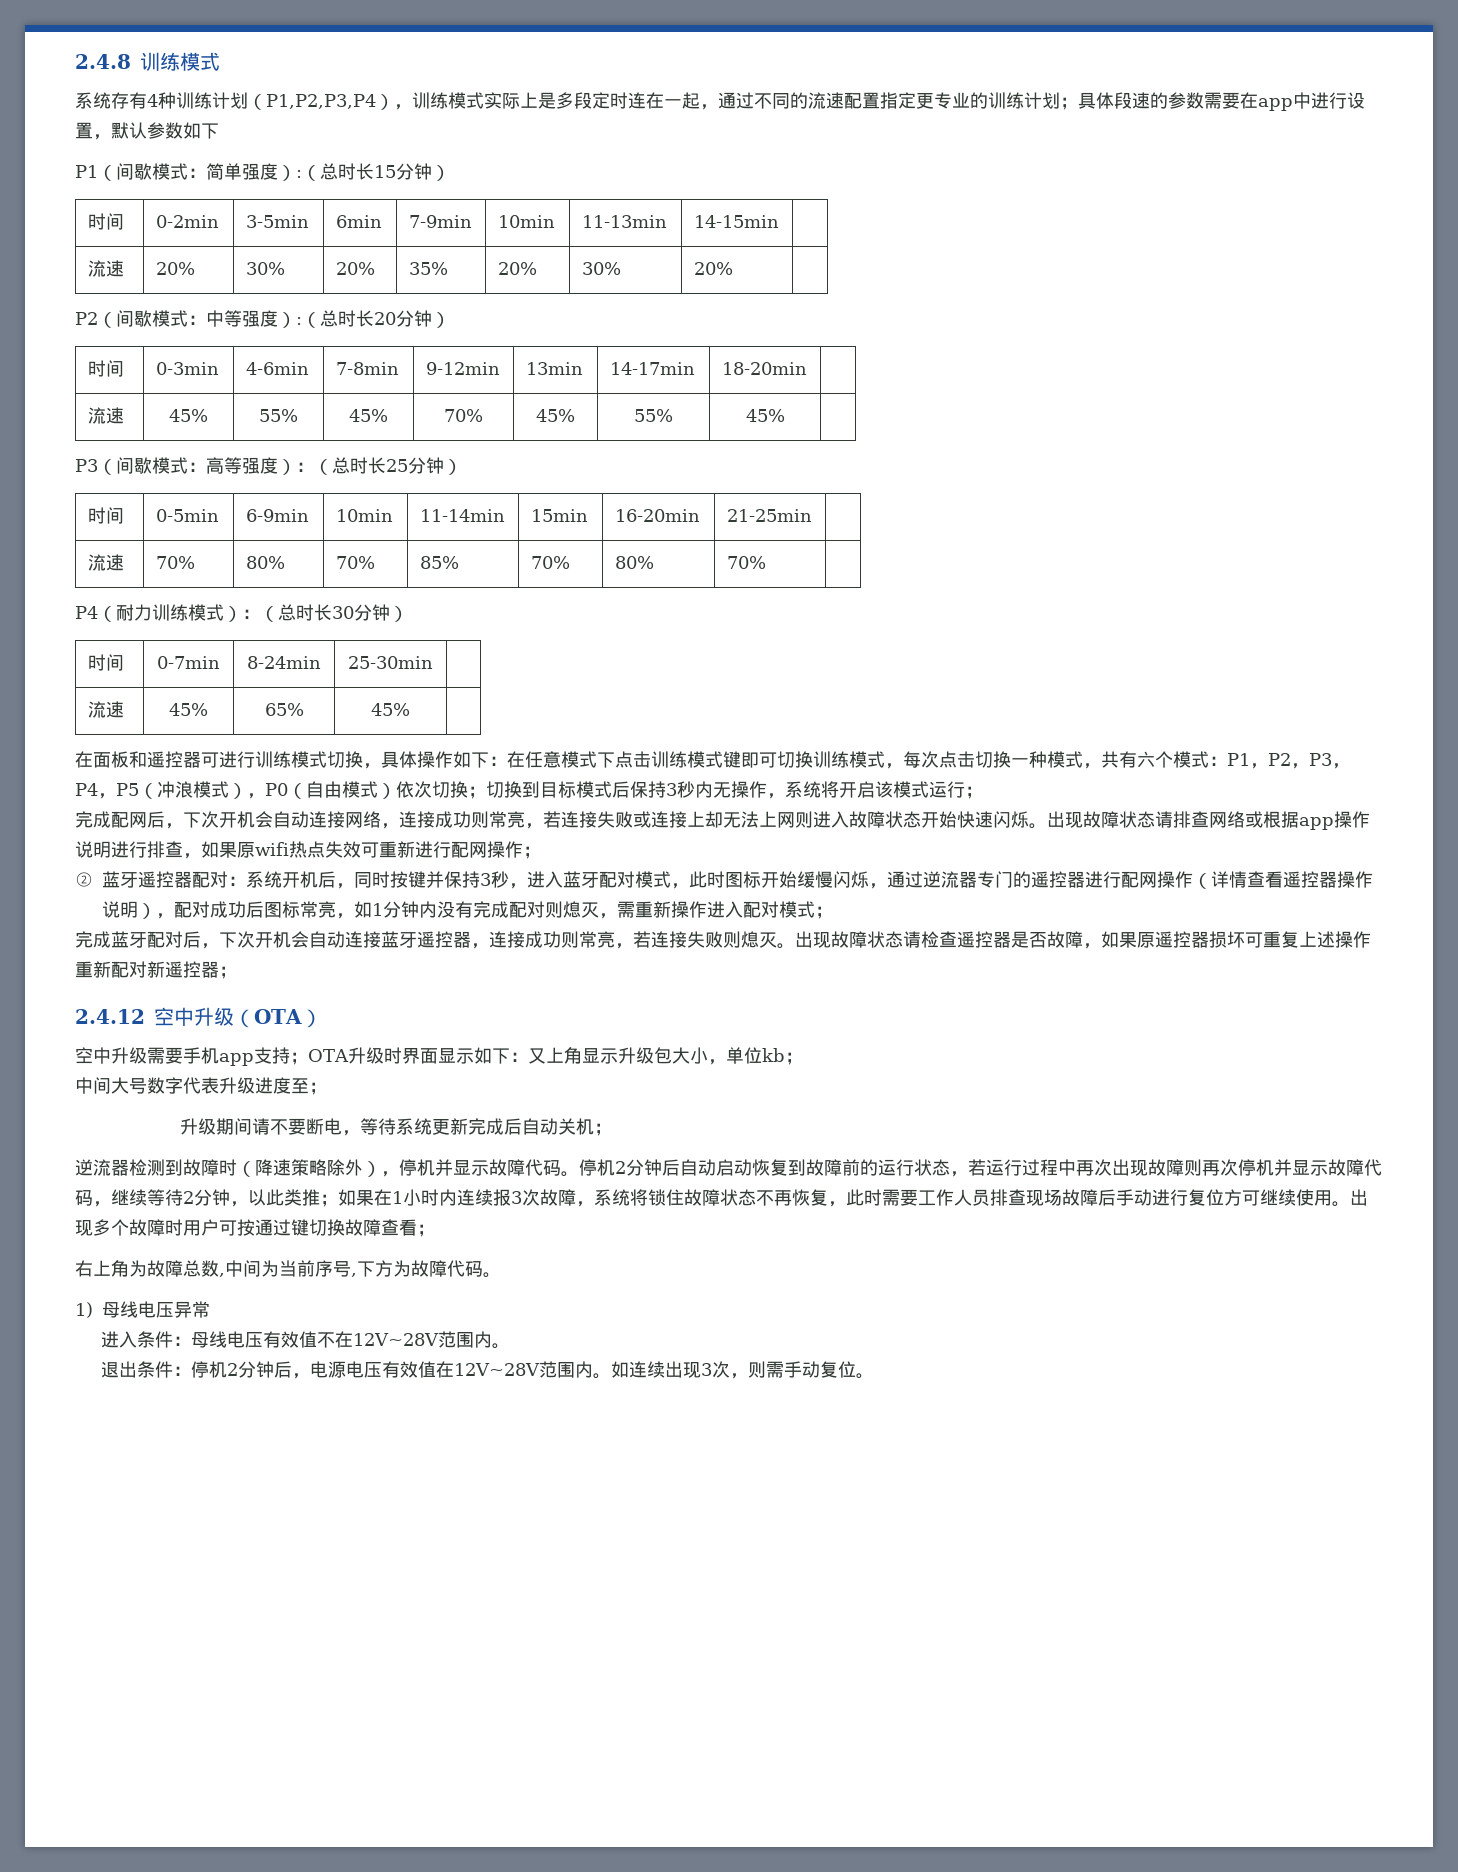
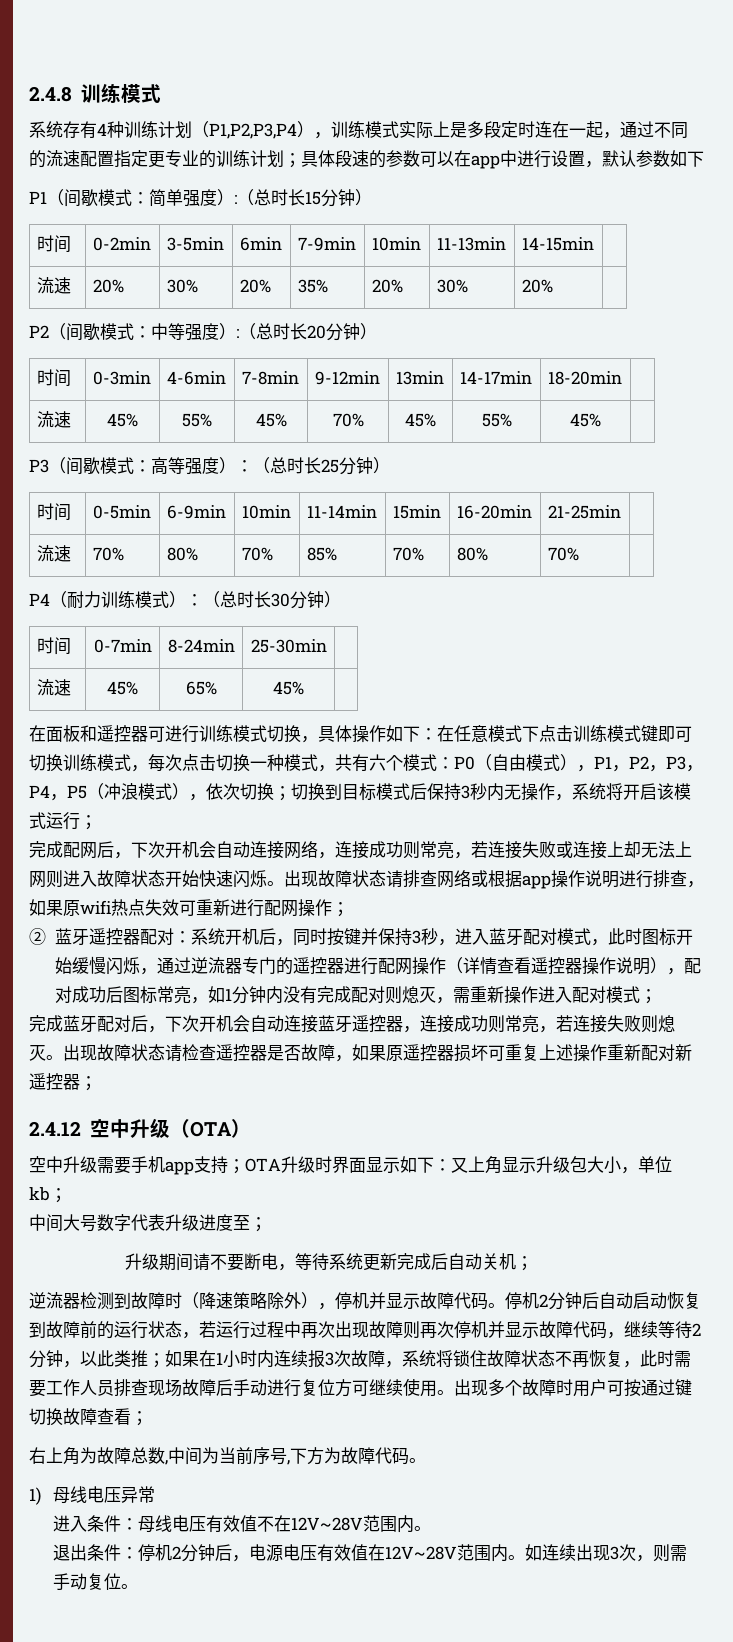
[1204,92,1240,109] 需要 -> [420,151,454,167] 可以
(1227, 761) none -> [454,754,594,772] P0（自由模式），
[265,781,396,799] P0（自由模式） -> (206, 797) none

